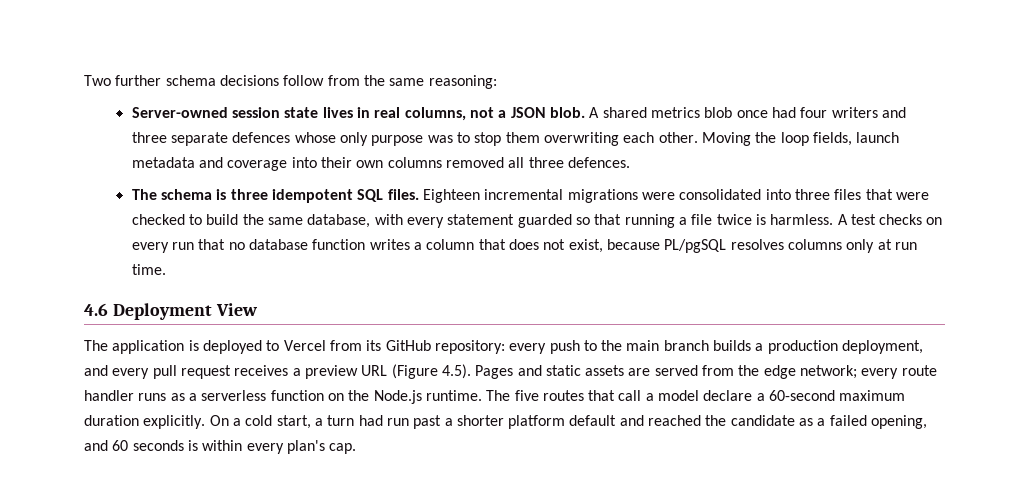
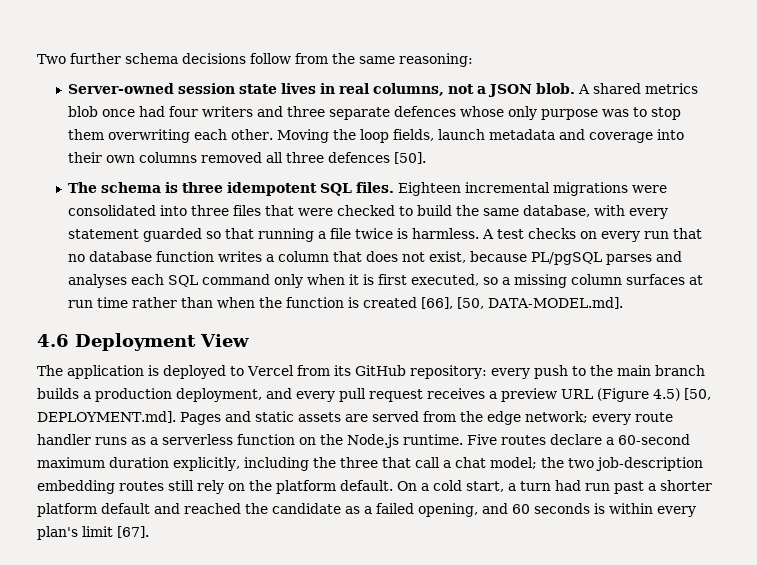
[567,157,630,168] defences. -> [328,152,427,164] defences [50].
[730,239,917,253] [131,264,166,275] resolves columns only at run time. -> [606,251,683,265] [68,274,704,288] [68,297,624,309] parses and analyses each SQL command only when it is first executed, so a missing column surfaces at run time rather than when the function is created [66], [50, DATA-MODEL.md].
[441,364,471,379] 4.5). -> [653,388,711,401] [37,411,176,423] 4.5) [50, DEPLOYMENT.md].
[486,390,700,401] The five routes that call a model -> [467,434,546,445] Five routes
[143,415,206,429] explicitly. -> [173,457,703,471] [37,480,393,494] explicitly, including the three that call a chat model; the two job-description embedding routes still rely on the platform default.
[329,443,357,454] cap. -> [82,526,149,538] limit [67].

